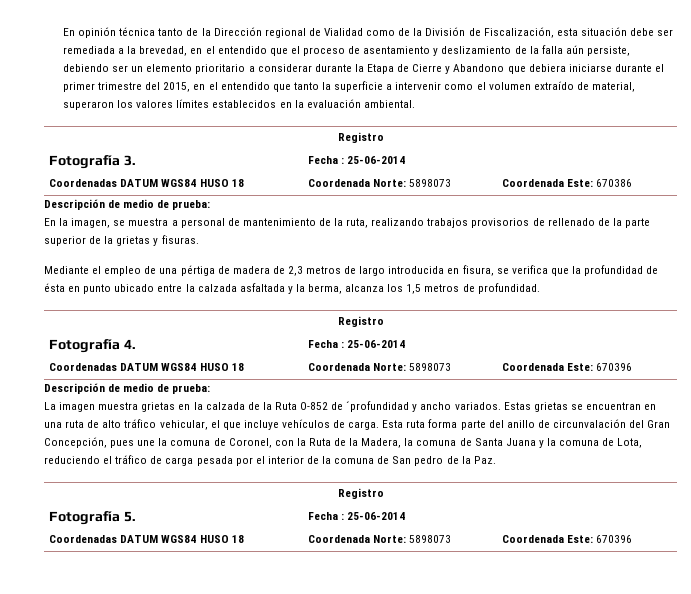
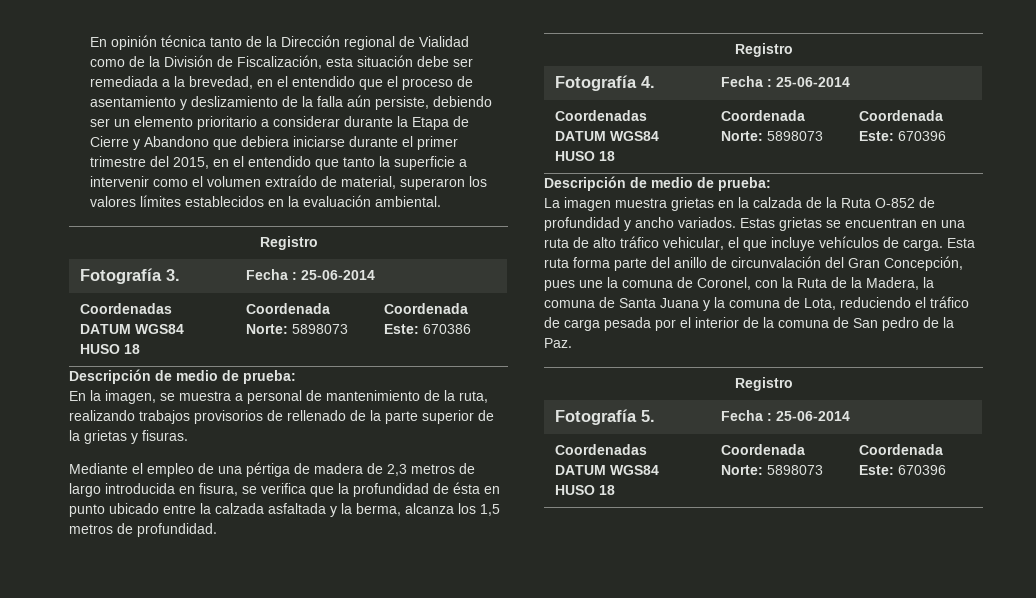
[346,401,410,412] ´profundidad -> [544,217,620,231] profundidad

